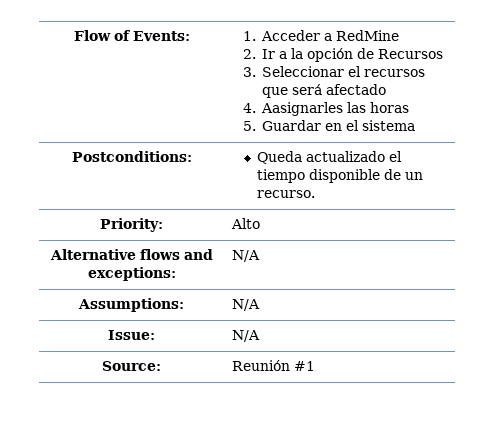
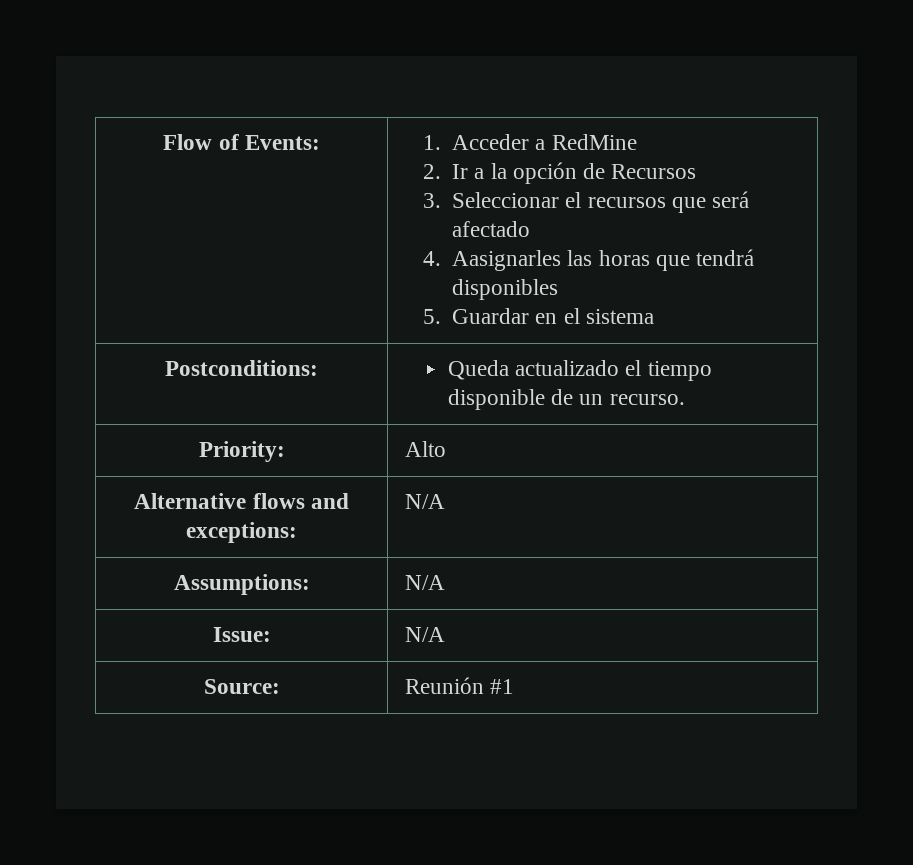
(410, 107) none -> [655,249,754,271] [452,279,559,300] que tendrá disponibles

